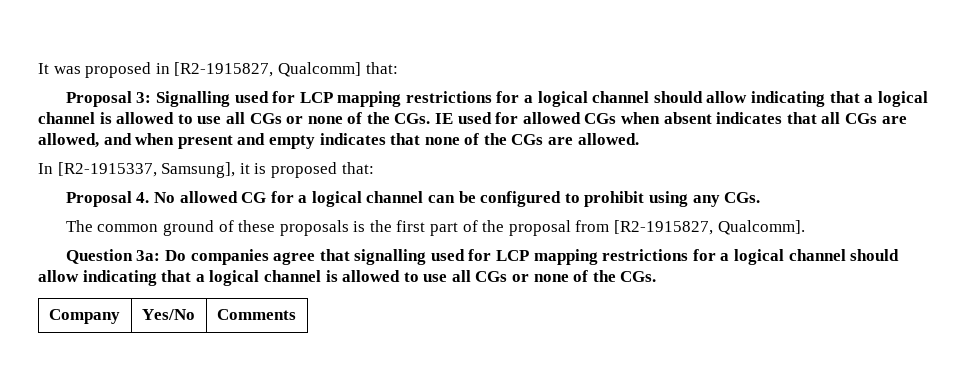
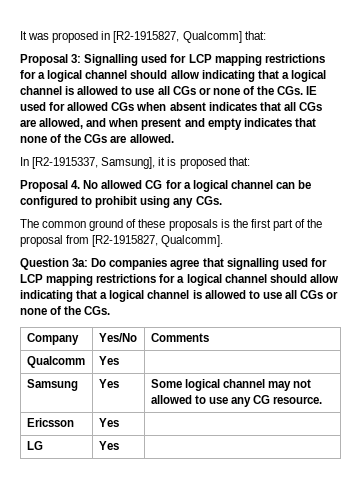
(296, 314) none -> [26,356,85,368] [98,356,119,365] [26,379,78,391] [98,379,119,388] [150,379,311,391] [150,395,323,407] [26,418,74,427] [98,418,119,427] [26,441,43,450] [98,441,119,450] // Qualcomm | Yes | // Samsung | Yes | Some logical channel may not allowed to use any CG resource. // Ericsson | Yes | // LG | Yes |

